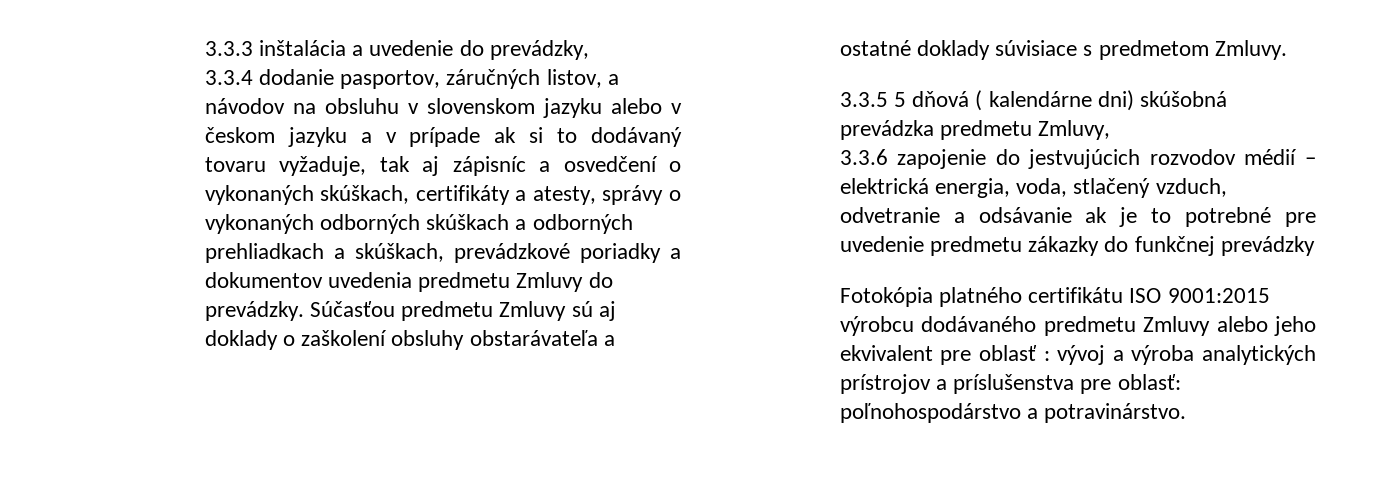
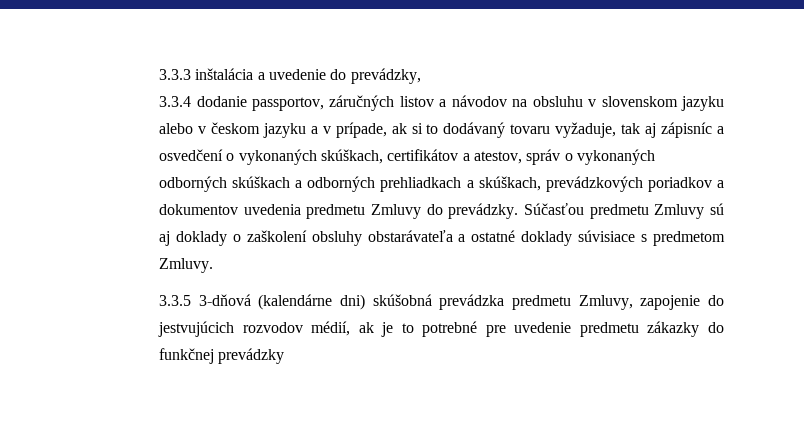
[340,69,602,89] pasportov, záručných listov, -> [251,95,434,111] passportov, záručných listov
[409,127,481,147] prípade -> [335,122,387,138] prípade,
[415,185,664,205] certifikáty a atesty, správy -> [387,149,561,165] certifikátov a atestov, správ
[453,243,661,263] prevádzkové poriadky -> [545,176,712,192] prevádzkových poriadkov
[894,90,1092,111] 5 dňová ( kalendárne -> [198,294,333,310] 3-dňová (kalendárne
[839,149,888,165] // 3.3.6 -> (633, 302) none
[1244,149,1316,165] [839,178,1227,198] [839,207,1072,223] médií – elektrická energia, voda, stlačený vzduch, odvetranie a odsávanie -> [311,321,351,336] médií,
[839,287,1270,307] [839,316,1316,336] [839,345,1316,365] [839,374,1181,394] [839,403,1187,423] // Fotokópia platného certifikátu ISO 9001:2015 výrobcu dodávaného predmetu Zmluvy alebo jeho ekvivalent pre oblasť : vývoj a výroba analytických prístrojov a príslušenstva pre oblasť: poľnohospodárstvo a potravinárstvo. -> (285, 356) none

